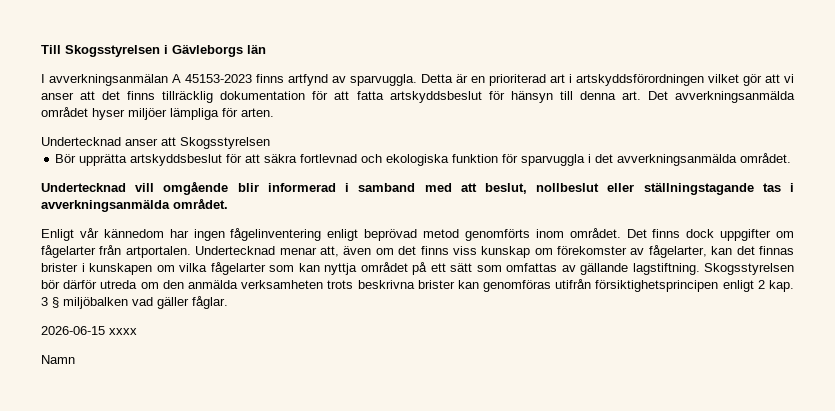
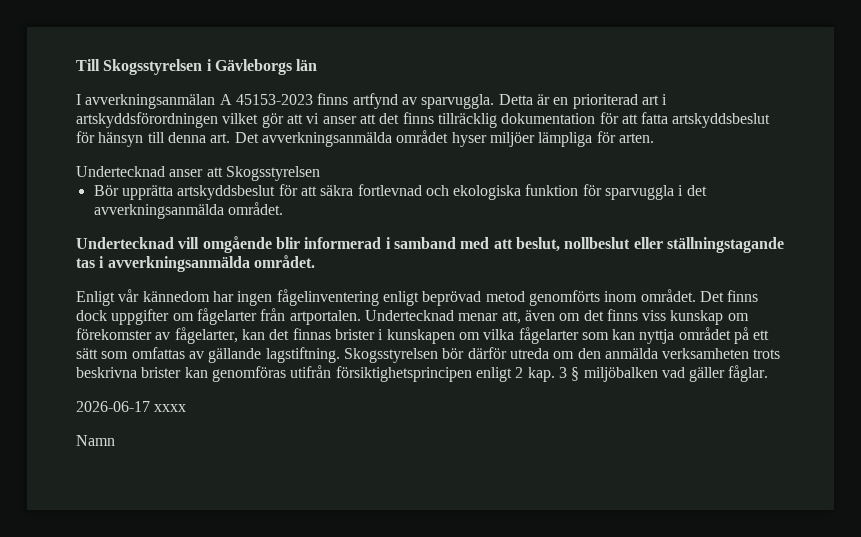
[41,326,105,335] 2026-06-15 -> [76,401,150,412] 2026-06-17

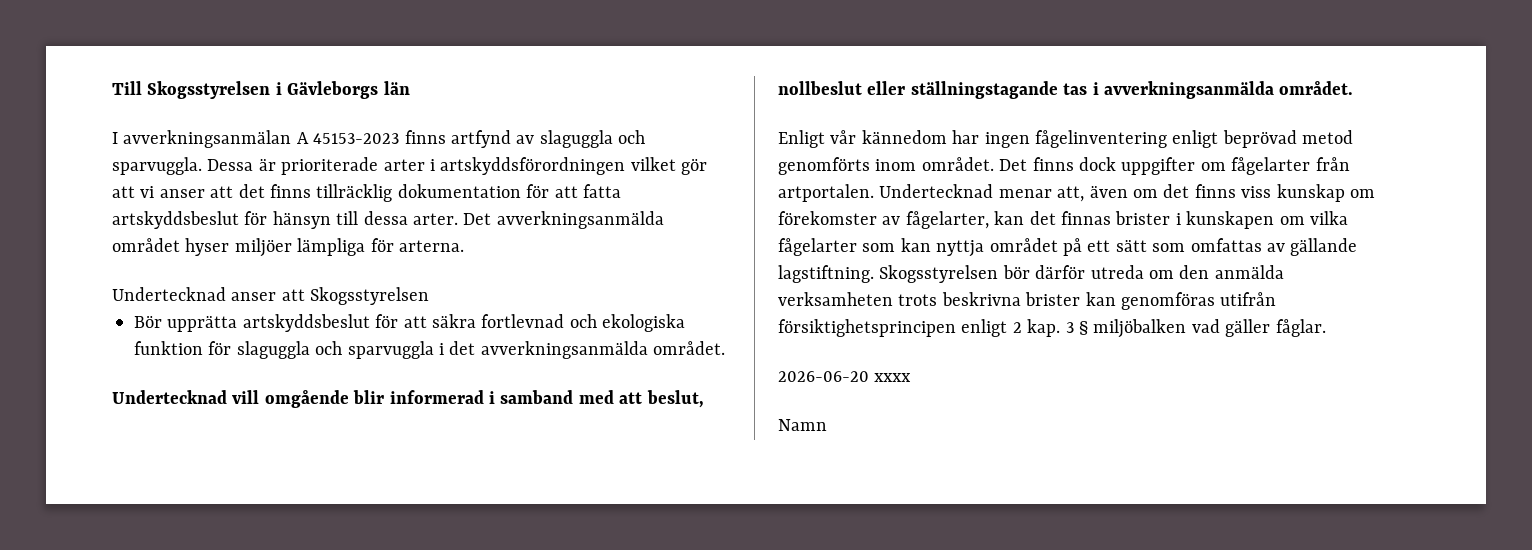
[421,94,659,109] sparvuggla. Detta är en prioriterad art -> [539,130,646,148] [112,157,425,175] slaguggla och sparvuggla. Dessa är prioriterade arter
[167,132,231,143] denna art. -> [363,211,458,225] dessa arter.
[618,133,654,143] arten. -> [399,240,464,252] arterna.
(602, 190) none -> [236,341,343,359] slaguggla och
[76,401,150,412] 2026-06-17 -> [778,371,869,382] 2026-06-20

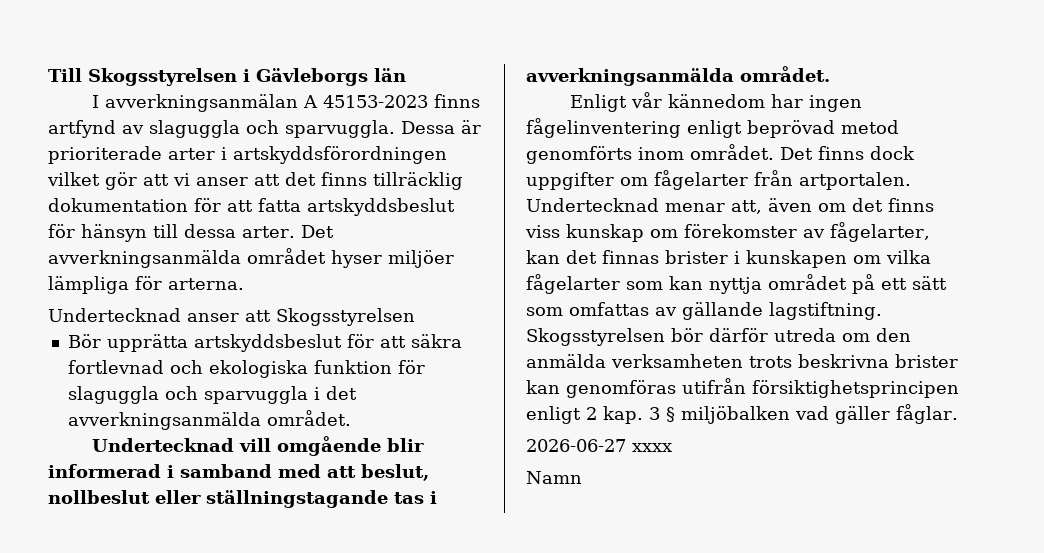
[778,371,869,382] 2026-06-20 -> [526,439,626,452] 2026-06-27

